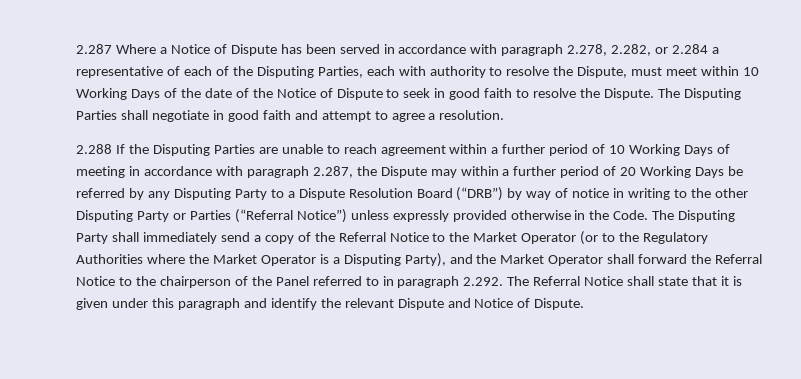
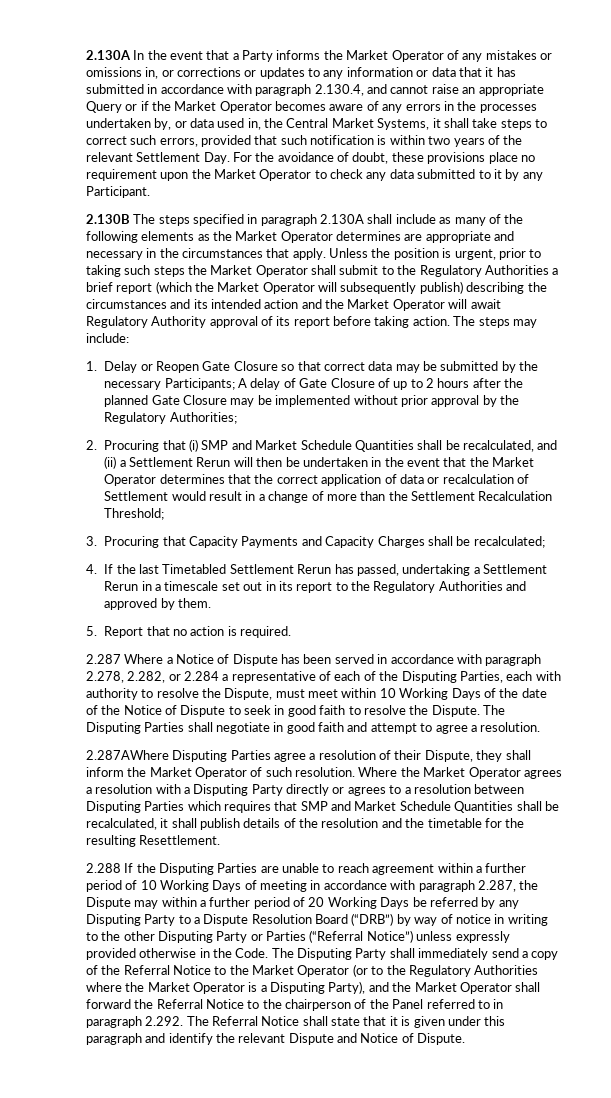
(76, 49) none -> [85,50,553,62] [85,67,516,79] [85,84,544,96] [85,101,537,113] [85,118,548,130] [85,135,523,147] [85,152,535,164] [85,169,543,181] [85,186,150,198] [85,214,524,226] [85,231,515,243] [85,248,542,260] [85,265,559,277] [85,281,547,294] [85,299,501,311] [85,316,537,328] [85,333,129,343] [85,361,539,373] [104,378,524,390] [104,395,519,407] [104,412,237,424] [85,439,558,452] [104,456,535,469] [104,474,529,486] [104,491,553,503] [104,508,165,520] [85,536,545,548] [85,564,547,576] [104,581,527,593] [104,598,211,610] [85,626,292,638] 2.130A In the event that a Party informs the Market Operator of any mistakes or omissions in, or corrections or updates to any information or data that it has submitted in accordance with paragraph 2.130.4, and cannot raise an appropriate Query or if the Market Operator becomes aware of any errors in the processes undertaken by, or data used in, the Central Market Systems, it shall take steps to correct such errors, provided that such notification is within two years of the relevant Settlement Day. For the avoidance of doubt, these provisions place no requirement upon the Market Operator to check any data submitted to it by any Participant. // 2.130B The steps specified in paragraph 2.130A shall include as many of the following elements as the Market Operator determines are appropriate and necessary in the circumstances that apply. Unless the position is urgent, prior to taking such steps the Market Operator shall submit to the Regulatory Authorities a brief report (which the Market Operator will subsequently publish) describing the circumstances and its intended action and the Market Operator will await Regulatory Authority approval of its report before taking action. The steps may include: // 1. Delay or Reopen Gate Closure so that correct data may be submitted by the necessary Participants; A delay of Gate Closure of up to 2 hours after the planned Gate Closure may be implemented without prior approval by the Regulatory Authorities; // 2. Procuring that (i) SMP and Market Schedule Quantities shall be recalculated, and (ii) a Settlement Rerun will then be undertaken in the event that the Market Operator determines that the correct application of data or recalculation of Settlement would result in a change of more than the Settlement Recalculation Threshold; // 3. Procuring that Capacity Payments and Capacity Charges shall be recalculated; // 4. If the last Timetabled Settlement Rerun has passed, undertaking a Settlement Rerun in a timescale set out in its report to the Regulatory Authorities and approved by them. // 5. Report that no action is required. //
(505, 115) none -> [85,750,531,762] [85,767,562,779] [85,784,525,796] [85,801,559,813] [85,818,525,830] [85,835,221,847] // 2.287AWhere Disputing Parties agree a resolution of their Dispute, they shall inform the Market Operator of such resolution. Where the Market Operator agrees a resolution with a Disputing Party directly or agrees to a resolution between Disputing Parties which requires that SMP and Market Schedule Quantities shall be recalculated, it shall publish details of the resolution and the timetable for the resulting Resettlement.

